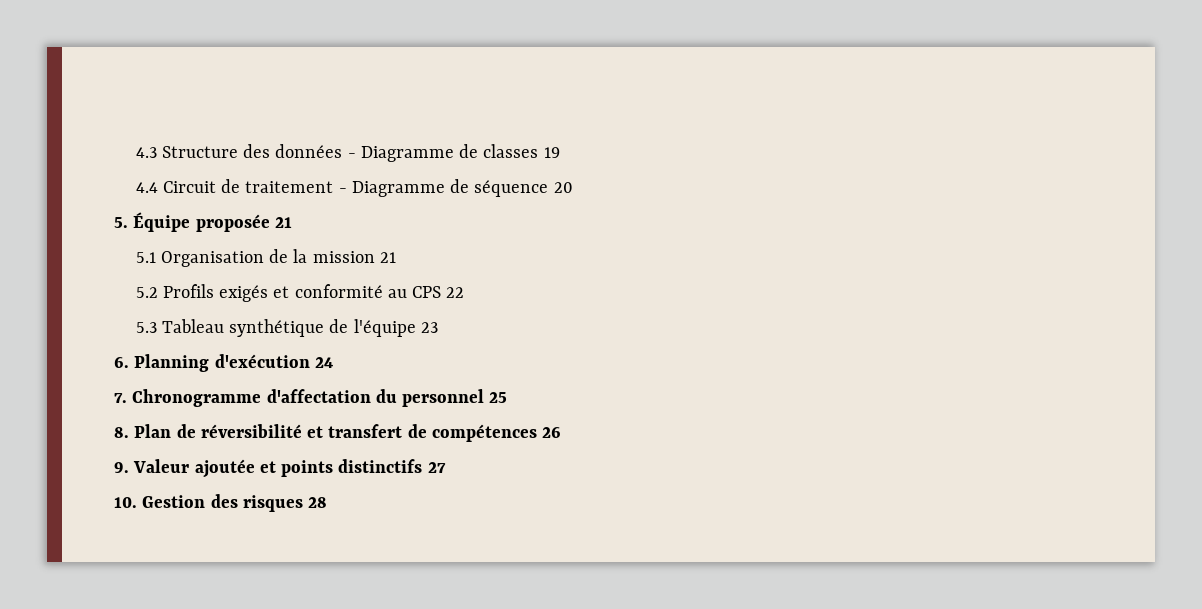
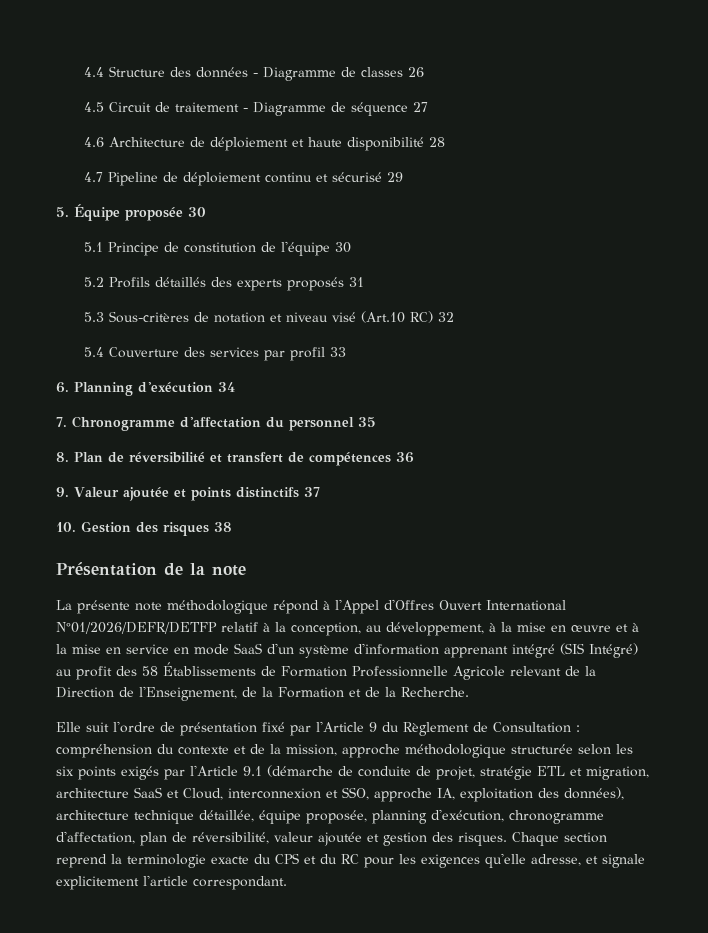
[135,147,157,158] 4.3 -> [83,67,104,77] 4.4
[543,147,560,158] [135,182,158,193] 19 // 4.4 -> [407,67,424,77] [83,102,104,112] 26 // 4.5
[553,182,573,193] 20 -> [412,102,428,112] [83,137,445,151] [83,172,403,186] 27 // 4.6 Architecture de déploiement et haute disponibilité 28 // 4.7 Pipeline de déploiement continu et sécurisé 29
[274,217,292,228] 21 -> [188,207,206,217] 30
[160,249,396,267] [135,284,465,302] [135,319,438,337] Organisation de la mission 21 // 5.2 Profils exigés et conformité au CPS 22 // 5.3 Tableau synthétique de l'équipe 23 -> [107,241,351,256] [83,277,364,291] [83,311,454,323] [83,347,346,361] Principe de constitution de l'équipe 30 // 5.2 Profils détaillés des experts proposés 31 // 5.3 Sous-critères de notation et niveau visé (Art.10 RC) 32 // 5.4 Couverture des services par profil 33
[314,357,333,368] 24 -> [218,382,235,392] 34
[489,392,508,403] 25 -> [358,417,376,427] 35
[542,427,562,438] 26 -> [396,452,414,463] 36
[427,462,446,473] 27 -> [303,487,320,497] 37
[308,497,328,508] 28 -> [214,522,232,532] [56,562,246,576] [56,599,566,614] [56,622,639,636] [56,643,638,658] [56,662,596,680] [56,686,469,701] [56,721,580,736] [56,744,633,758] [56,765,649,780] [56,787,624,802] [56,809,604,824] [56,831,607,846] [56,853,645,868] [56,875,287,890] 38 // Présentation de la note // La présente note méthodologique répond à l'Appel d'Offres Ouvert International N°01/2026/DEFR/DETFP relatif à la conception, au développement, à la mise en œuvre et à la mise en service en mode SaaS d'un système d'information apprenant intégré (SIS Intégré) au profit des 58 Établissements de Formation Professionnelle Agricole relevant de la Direction de l'Enseignement, de la Formation et de la Recherche. // Elle suit l'ordre de présentation fixé par l'Article 9 du Règlement de Consultation : compréhension du contexte et de la mission, approche méthodologique structurée selon les six points exigés par l'Article 9.1 (démarche de conduite de projet, stratégie ETL et migration, architecture SaaS et Cloud, interconnexion et SSO, approche IA, exploitation des données), architecture technique détaillée, équipe proposée, planning d'exécution, chronogramme d'affectation, plan de réversibilité, valeur ajoutée et gestion des risques. Chaque section reprend la terminologie exacte du CPS et du RC pour les exigences qu'elle adresse, et signale explicitement l'article correspondant.

